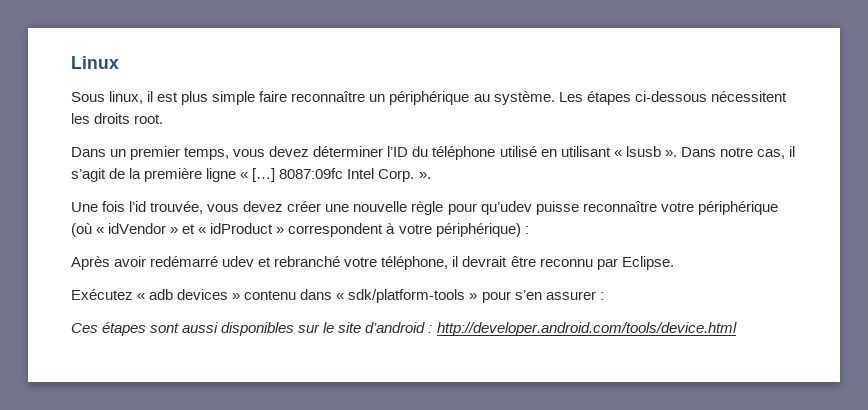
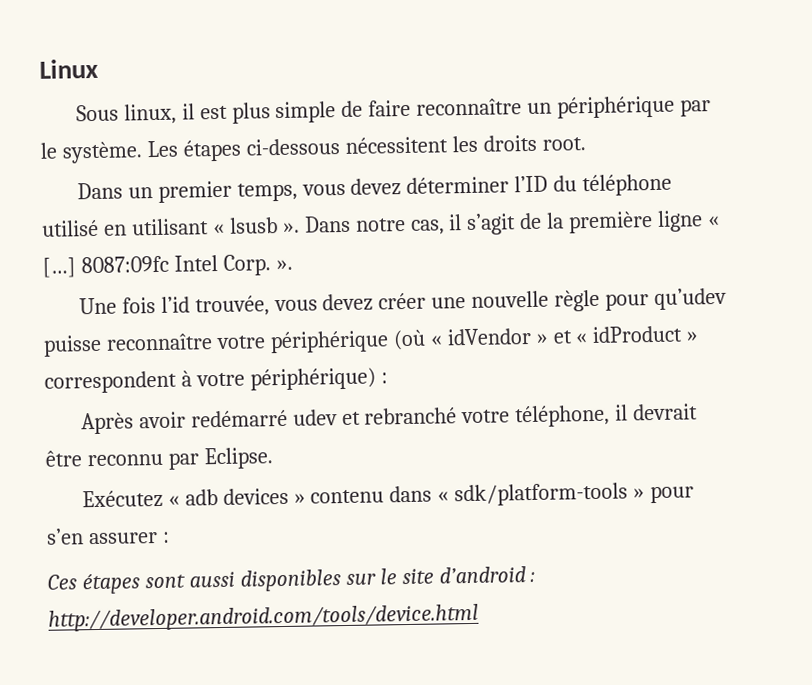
(256, 98) none -> [341,100,364,118] de
[473,94,490,102] au -> [680,99,712,117] [40,142,58,159] par le

